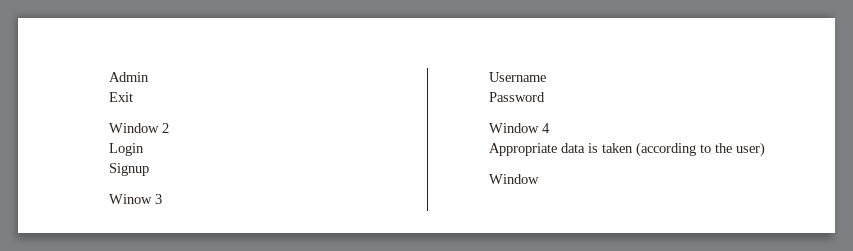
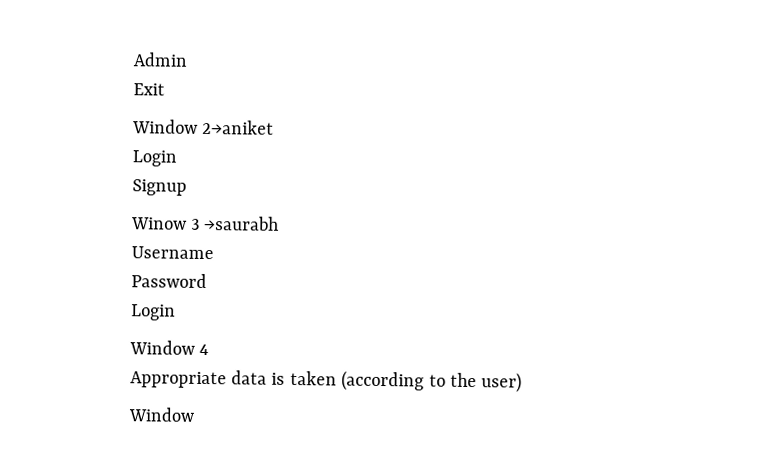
[161,123,169,133] 2 -> [201,119,274,135] 2→aniket
(162, 199) none -> [204,215,280,231] →saurabh
(545, 97) none -> [130,304,176,321] // Login

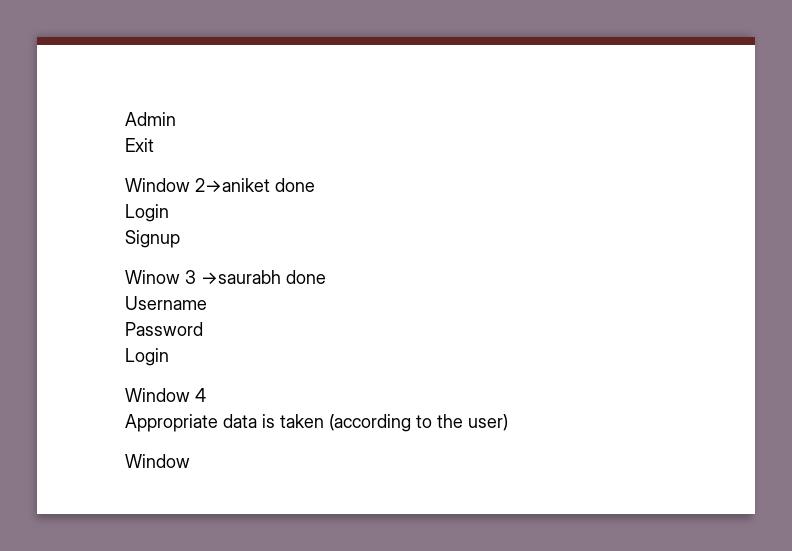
(274, 127) none -> [274,178,315,192] done
(280, 223) none -> [285,270,326,284] done

